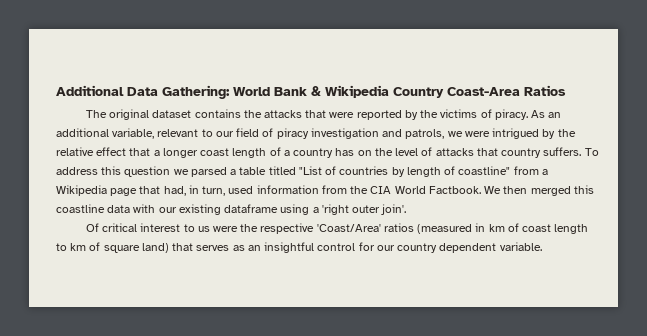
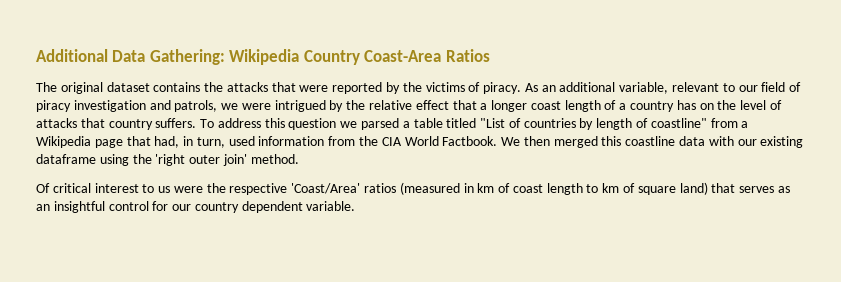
[233,86,321,96] World Bank & -> (225, 57) none
[312,207,319,213] a -> [132,154,152,164] the
[381,204,407,215] join'. -> [222,154,299,166] join' method.

